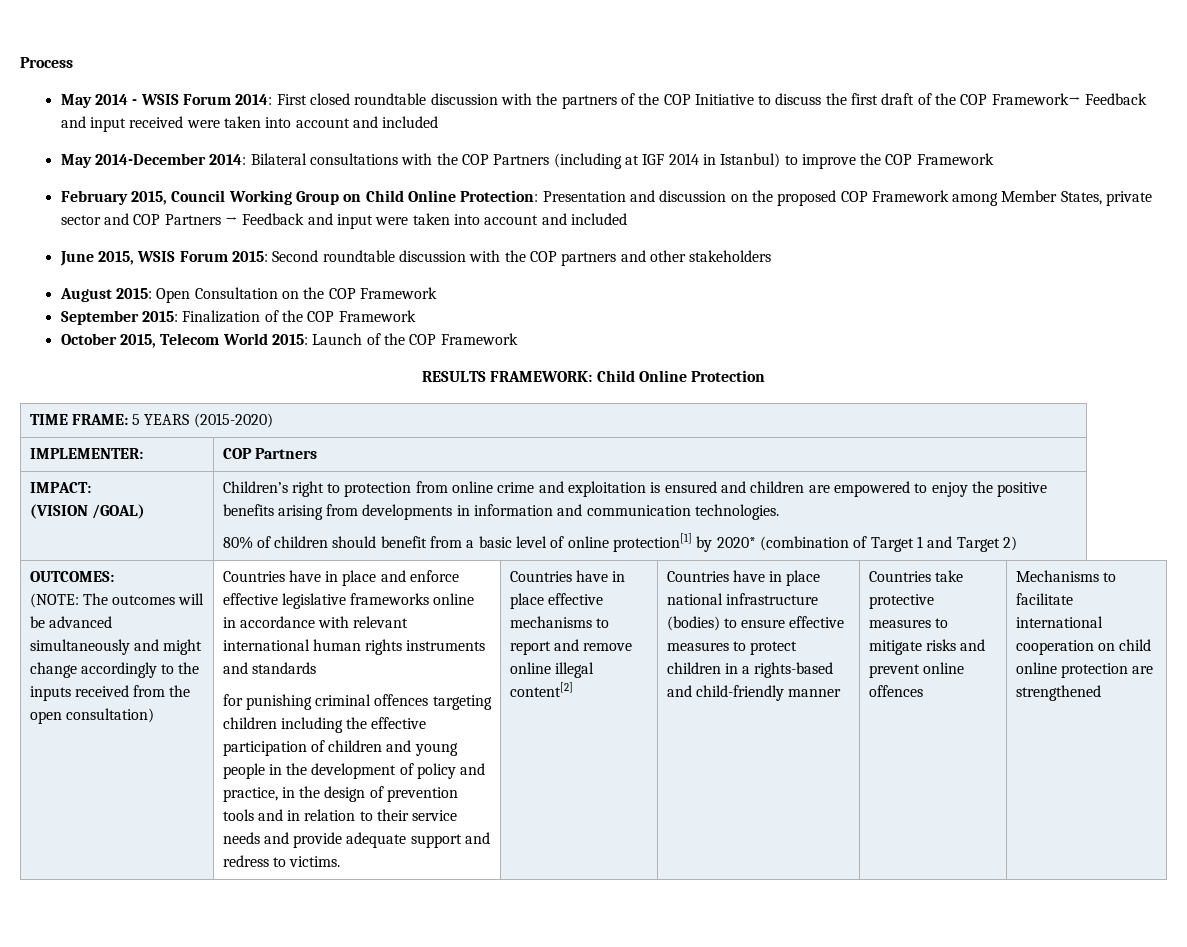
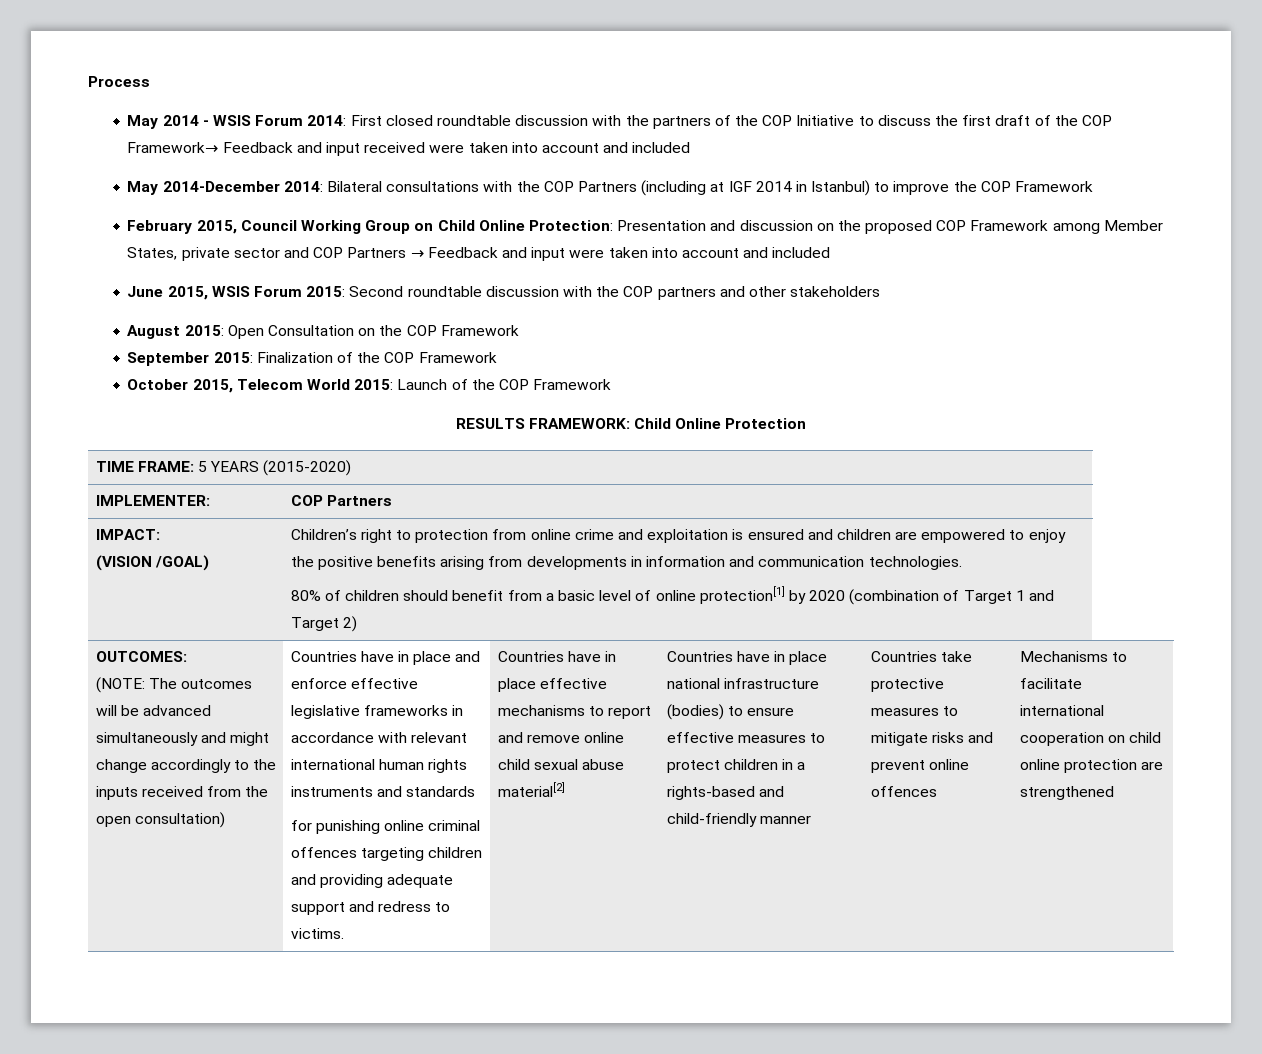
[716,537,756,548] 2020* -> [809,590,846,601] 2020
[433,593,475,605] online -> (448, 710) none
(312, 702) none -> [384,820,425,831] online
[280,717,427,733] [222,740,458,756] [222,763,486,779] [222,786,459,802] [222,809,458,821] [222,832,343,848] including the effective participation of children and young people in the development of policy and practice, in the design of prevention tools and in relation to their service needs and provide -> [290,874,383,888] and providing
[554,662,594,678] [509,682,573,697] illegal content[2] -> [497,759,625,770] [497,782,565,797] child sexual abuse material[2]

